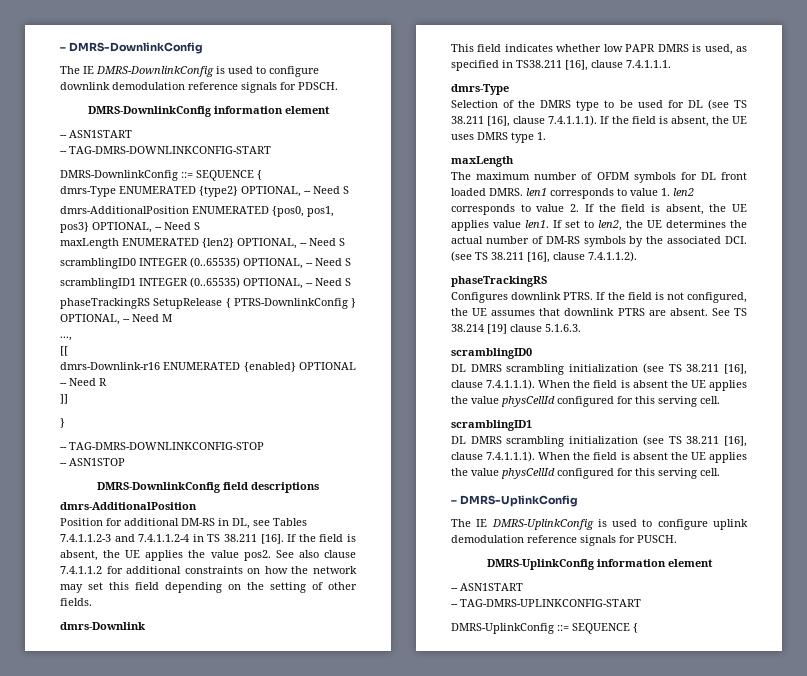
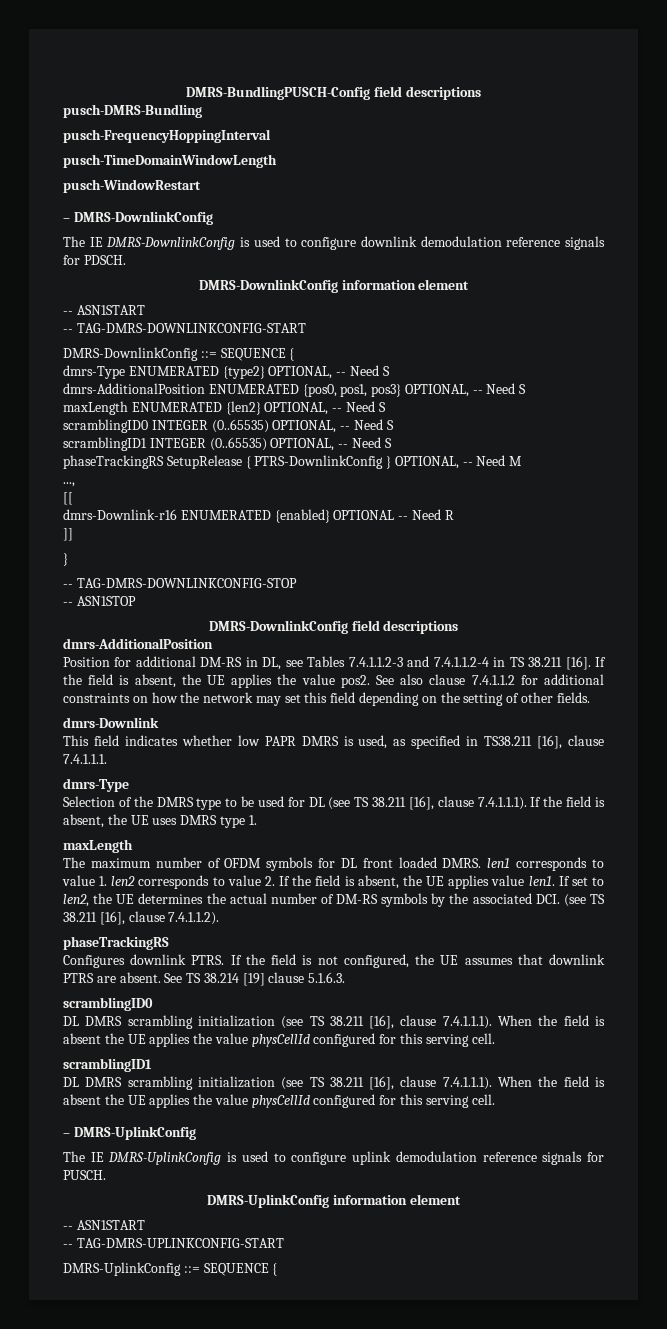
(60, 49) none -> [186,86,481,100] [63,104,202,118] [63,129,271,143] [63,154,277,168] [63,179,201,193] DMRS-BundlingPUSCH-Config field descriptions // pusch-DMRS-Bundling // pusch-FrequencyHoppingInterval // pusch-TimeDomainWindowLength // pusch-WindowRestart //

